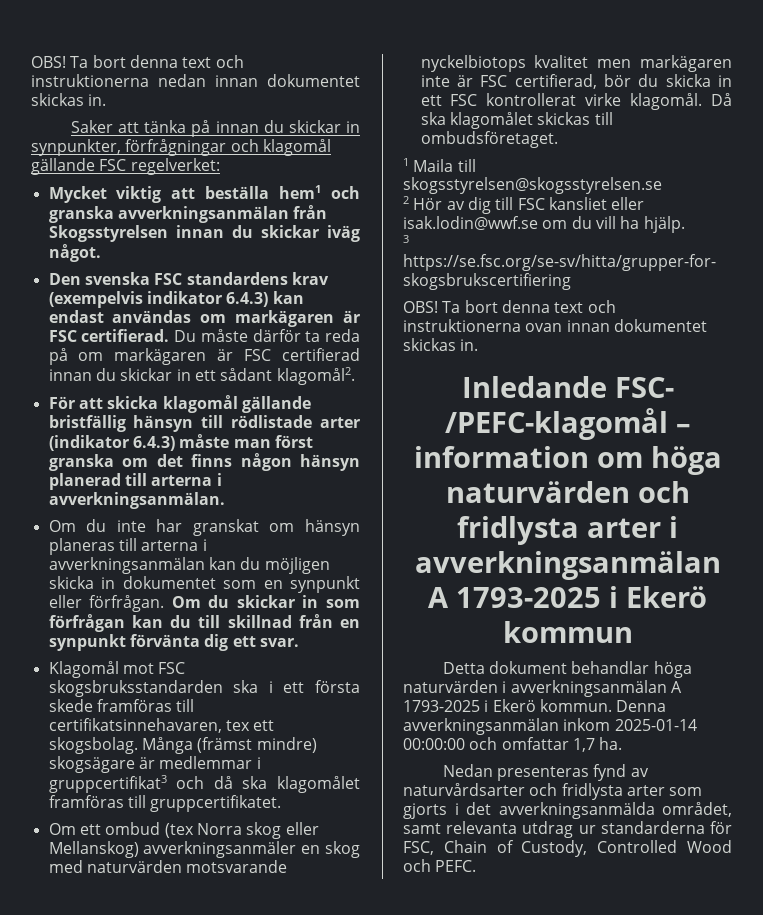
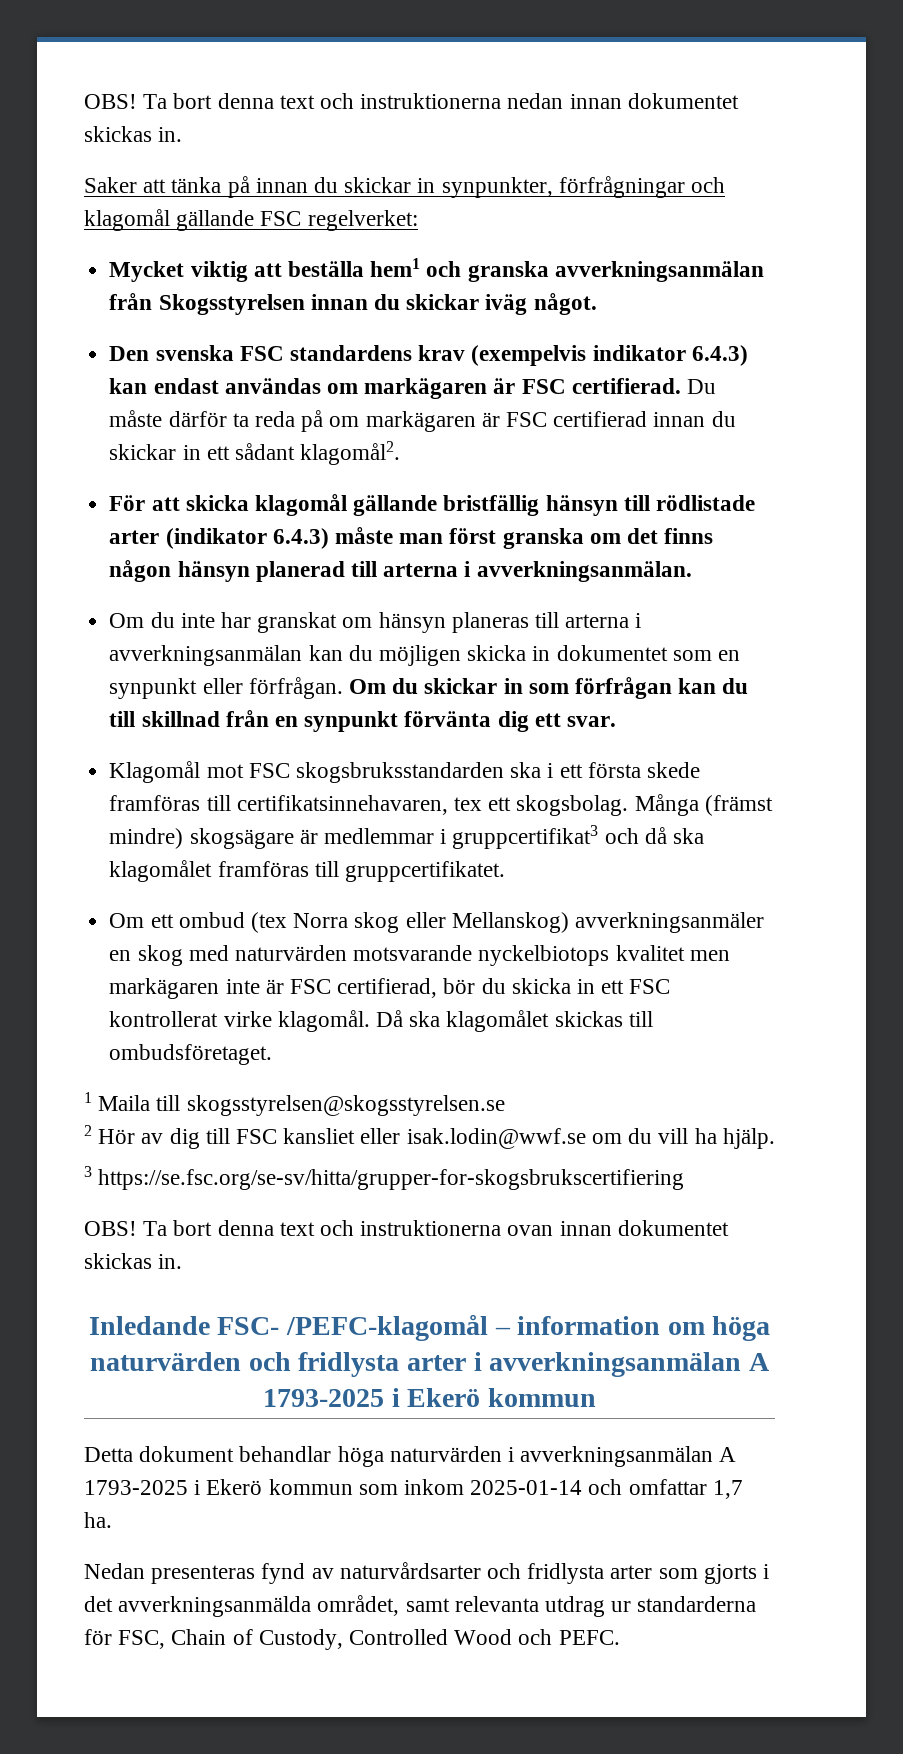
[539,699,667,712] [403,718,559,735] kommun. Denna avverkningsanmälan -> [268,1479,398,1495] kommun som
[403,738,465,750] 00:00:00 -> (583, 1487) none

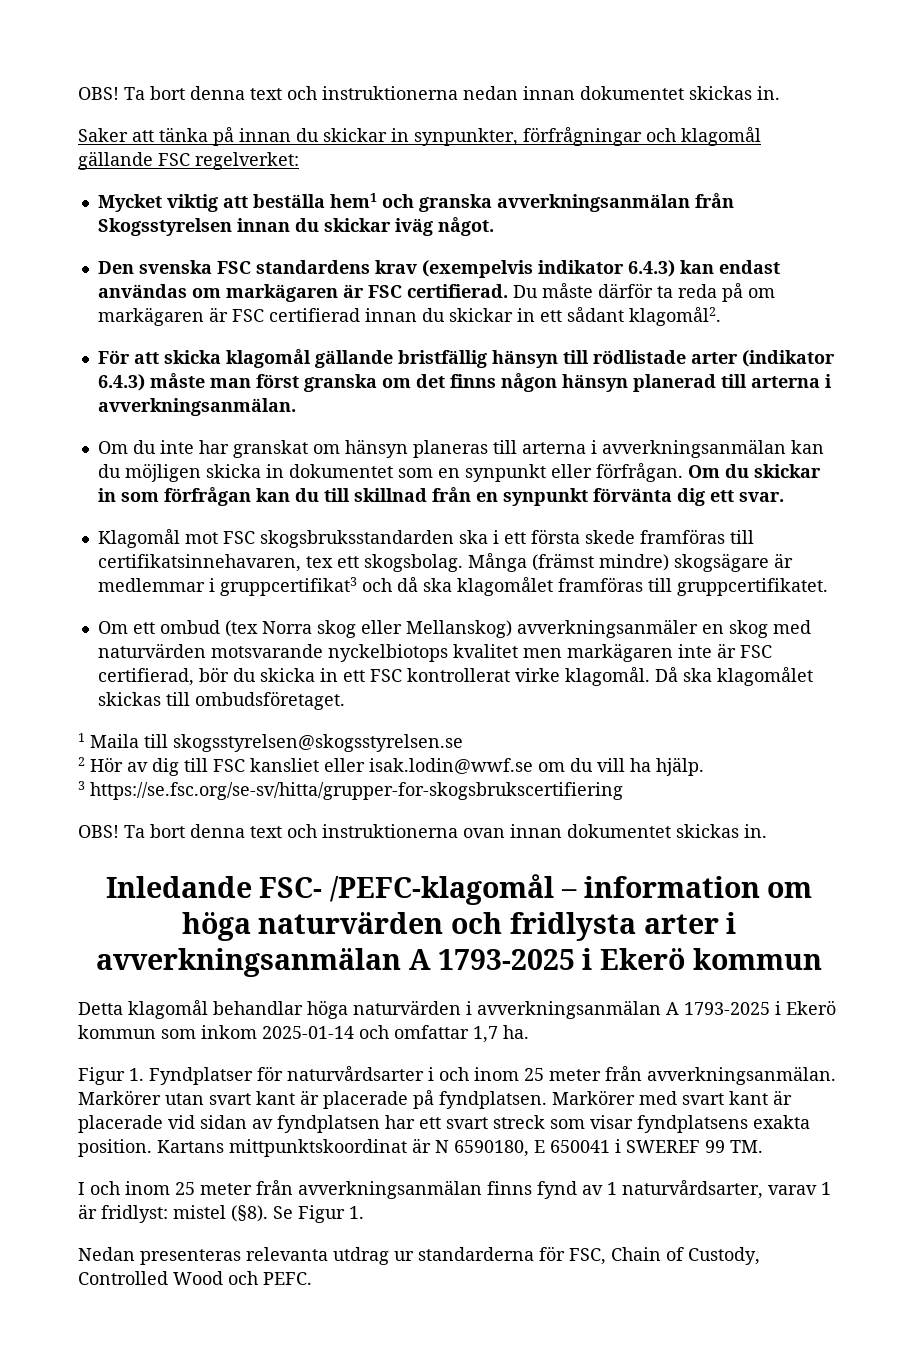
[139,1446,235,1462] dokument -> [128,1000,208,1019] klagomål
[84,1562,770,1584] [84,1595,450,1617] Nedan presenteras fynd av naturvårdsarter och fridlysta arter som gjorts i det avverkningsanmälda området, samt -> [78,1066,836,1085] [78,1090,792,1109] [78,1115,810,1133] [78,1138,763,1157] [78,1180,831,1199] [78,1204,364,1223] [78,1247,241,1265] Figur 1. Fyndplatser för naturvårdsarter i och inom 25 meter från avverkningsanmälan. Markörer utan svart kant är placerade på fyndplatsen. Markörer med svart kant är placerade vid sidan av fyndplatsen har ett svart streck som visar fyndplatsens exakta position. Kartans mittpunktskoordinat är N 6590180, E 650041 i SWEREF 99 TM. // I och inom 25 meter från avverkningsanmälan finns fynd av 1 naturvårdsarter, varav 1 är fridlyst: mistel (§8). Se Figur 1. // Nedan presenteras

